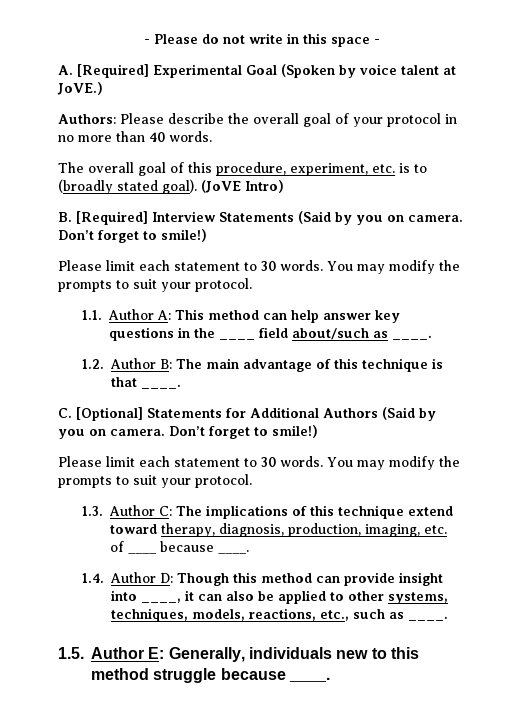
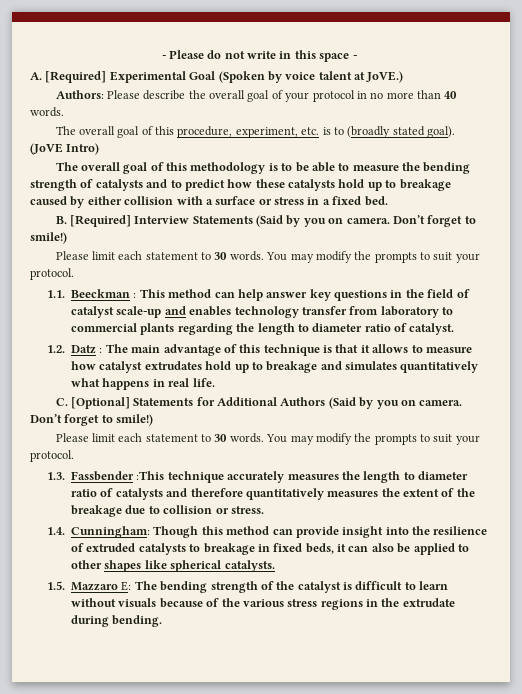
(284, 186) none -> [55,162,471,174] [30,179,451,191] [30,196,388,208] // The overall goal of this methodology is to be able to measure the bending strength of catalysts and to predict how these catalysts hold up to breakage caused by either collision with a surface or stress in a fixed bed.
[108,309,172,320] Author A: -> [71,289,137,298] Beeckman :
[219,338,256,340] [259,327,433,340] ____ field about/such as ____. -> [427,289,470,298] [71,306,454,318] [71,323,455,335] field of catalyst scale-up and enables technology transfer from laboratory to commercial plants regarding the length to diameter ratio of catalyst.
[110,358,173,369] Author B: -> [71,345,103,354] Datz :
[141,384,182,389] ____. -> [360,344,472,353] [71,361,479,373] [71,378,215,390] it allows to measure how catalyst extrudates hold up to breakage and simulates quantitatively what happens in real life.
[109,505,454,519] [110,523,448,537] [110,541,125,552] [128,552,158,554] [160,541,250,554] Author C: The implications of this technique extend toward therapy, diagnosis, production, imaging, etc. of ____ because ____. -> [71,471,469,483] [71,488,475,500] [71,505,264,517] Fassbender :This technique accurately measures the length to diameter ratio of catalysts and therefore quantitatively measures the extent of the breakage due to collision or stress.
[110,572,174,583] Author D: -> [71,526,151,538] Cunningham:
[141,598,182,603] ____, -> [412,526,488,535] [71,543,334,555] the resilience of extruded catalysts to breakage in fixed beds,
[388,592,449,604] [111,608,449,622] [58,647,419,662] [91,668,330,683] systems, techniques, models, reactions, etc., such as ____. // 1.5. Author E: Generally, individuals new to this method struggle because ____. -> [104,560,275,572] [46,581,449,593] [71,598,455,610] [71,615,163,627] shapes like spherical catalysts. // 1.5. Mazzaro E: The bending strength of the catalyst is difficult to learn without visuals because of the various stress regions in the extrudate during bending.

